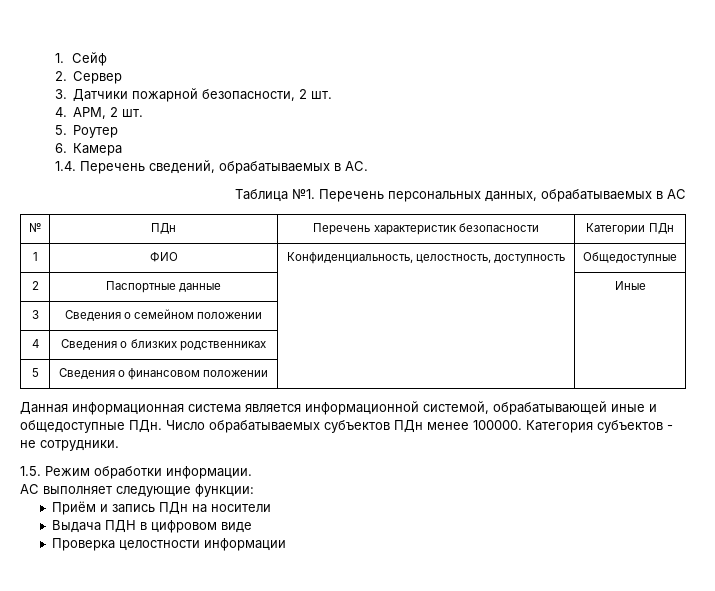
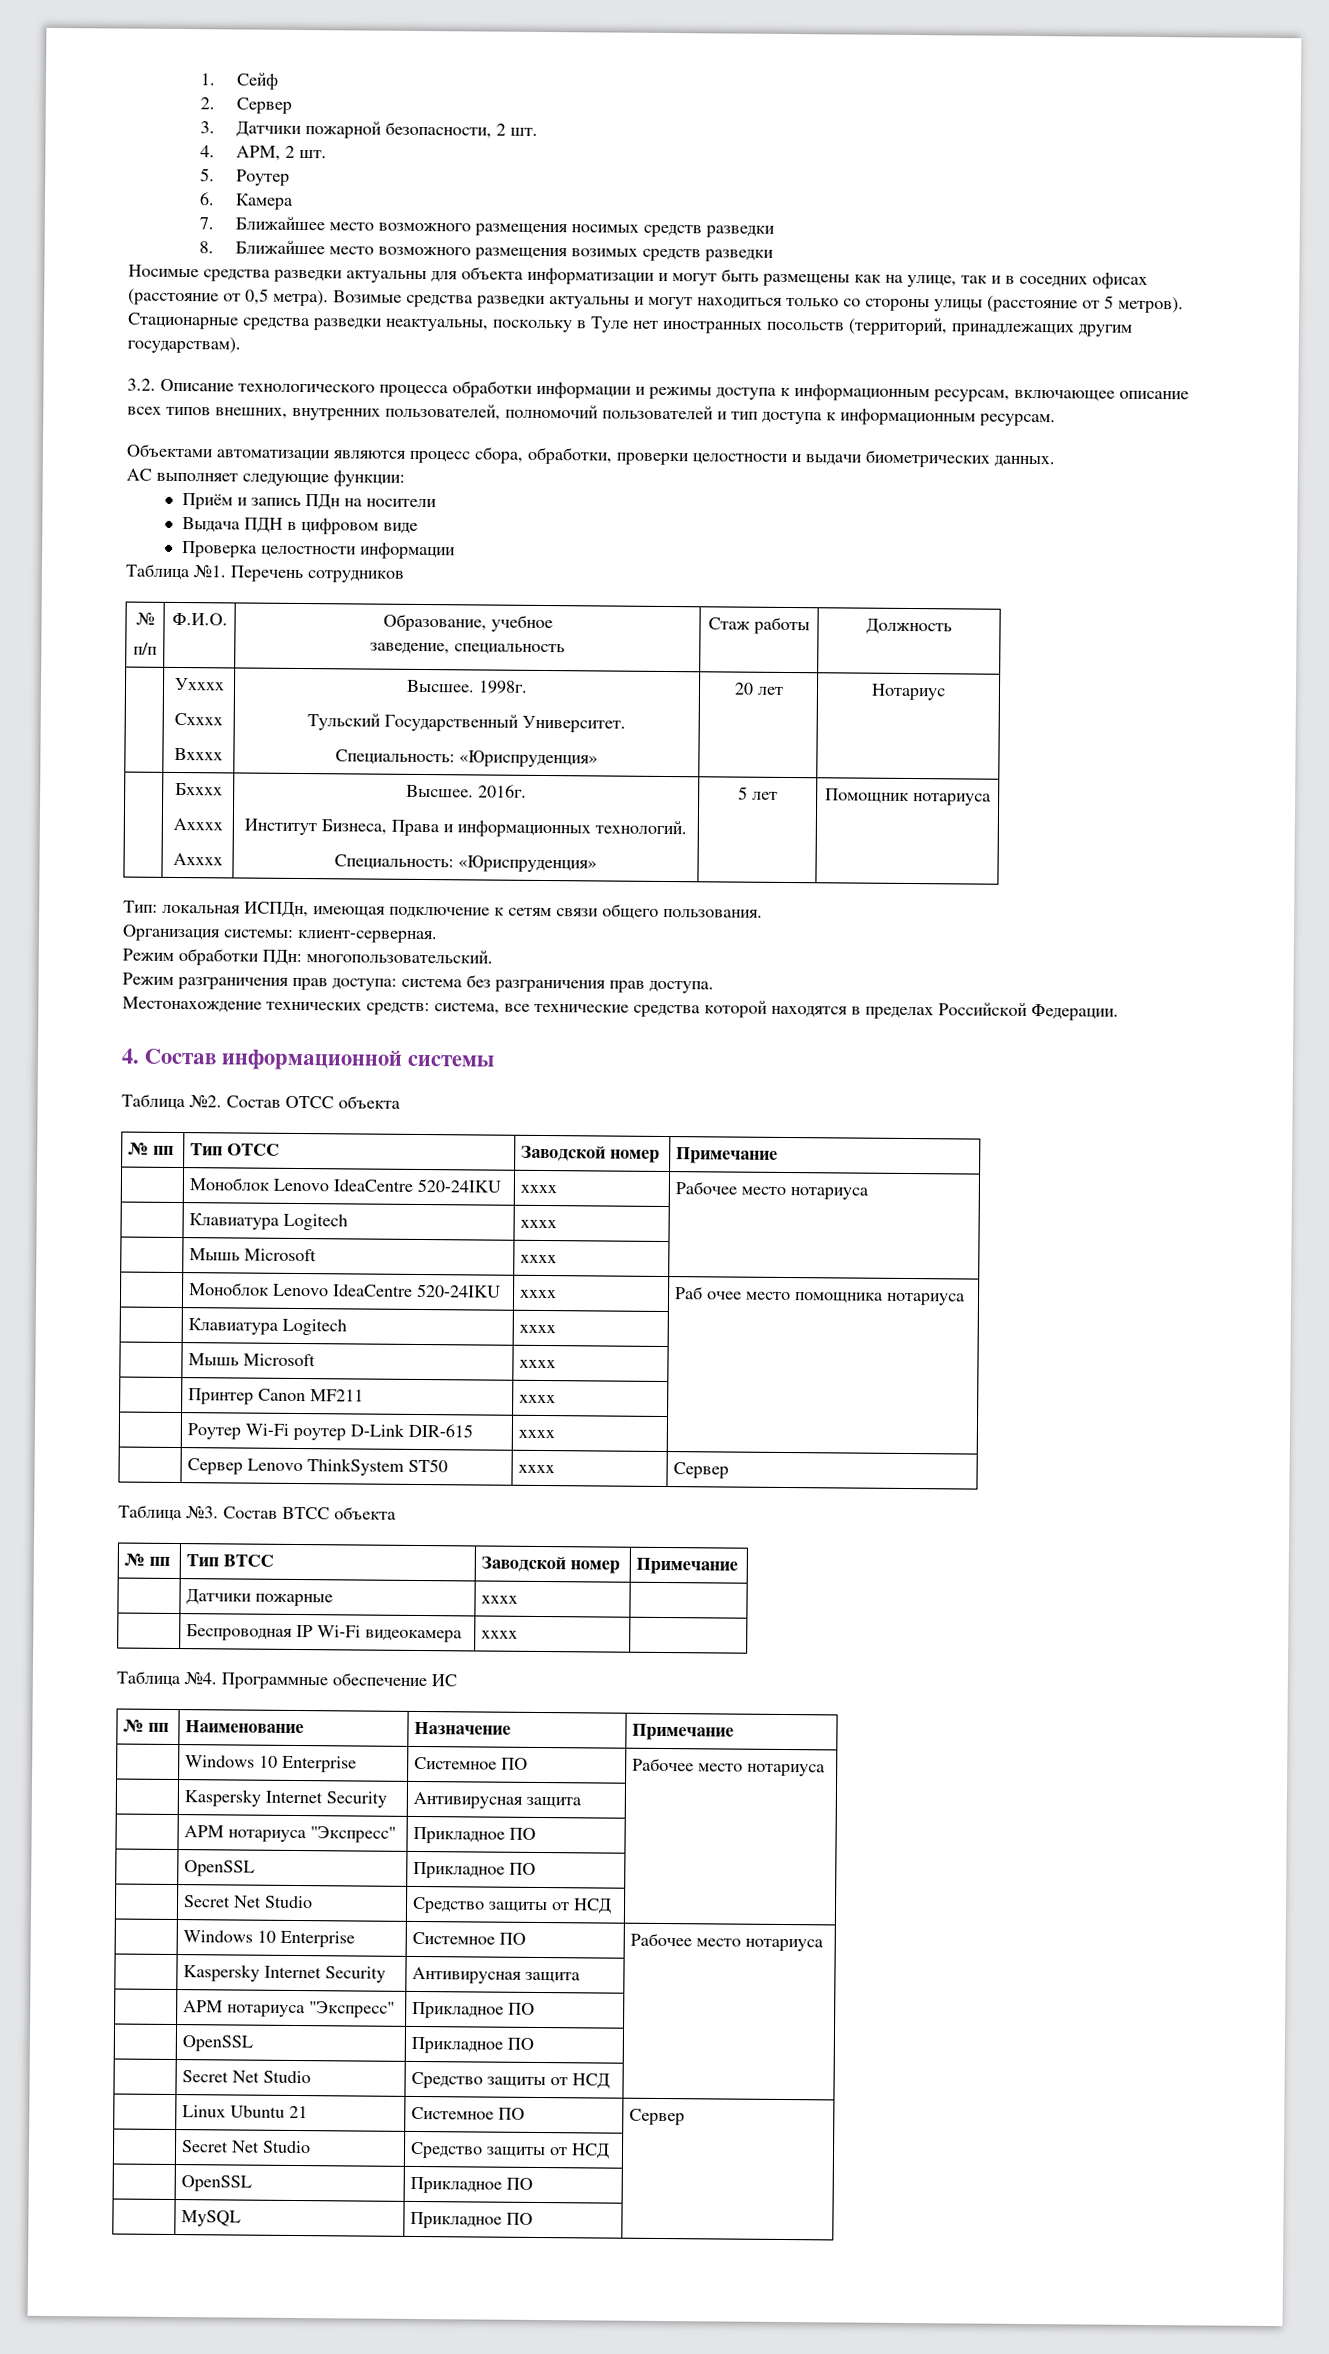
[54,160,368,174] [235,189,686,202] [28,223,42,232] [151,223,176,234] [313,223,539,235] [586,223,674,235] [32,252,38,261] [149,252,178,262] [286,252,566,264] [583,252,677,263] [31,281,39,290] [105,281,222,293] [614,281,646,290] [31,310,39,319] [64,309,263,321] [31,339,39,348] [61,339,266,351] [31,368,39,377] [58,368,269,380] [20,401,657,415] [20,420,673,433] [20,440,119,451] [20,466,252,479] 1.4. Перечень сведений, обрабатываемых в АС. // Таблица №1. Перечень персональных данных, обрабатываемых в АС // № | ПДн | Перечень характеристик безопасности | Категории ПДн // 1 | ФИО | Конфиденциальность, целостность, доступность | Общедоступные // 2 | Паспортные данные | | Иные // 3 | Сведения о семейном положении | | // 4 | Сведения о близких родственниках | | // 5 | Сведения о финансовом положении | | // Данная информационная система является информационной системой, обрабатывающей иные и общедоступные ПДн. Число обрабатываемых субъектов ПДн менее 100000. Категория субъектов - не сотрудники. // 1.5. Режим обработки информации. -> [199,216,776,238] [199,240,775,262] [128,264,1148,289] [128,288,1184,314] [127,312,1133,337] [127,336,241,354] [127,378,1189,402] [127,403,1056,427] [126,443,1055,468] 7. Ближайшее место возможного размещения носимых средств разведки // 8. Ближайшее место возможного размещения возимых средств разведки // Носимые средства разведки актуальны для объекта информатизации и могут быть размещены как на улице, так и в соседних офисах (расстояние от 0,5 метра). Возимые средства разведки актуальны и могут находиться только со стороны улицы (расстояние от 5 метров). Стационарные средства разведки неактуальны, поскольку в Туле нет иностранных посольств (территорий, принадлежащих другим государствам). // 3.2. Описание технологического процесса обработки информации и режимы доступа к информационным ресурсам, включающее описание всех типов внешних, внутренних пользователей, полномочий пользователей и тип доступа к информационным ресурсам. // Объектами автоматизации являются процесс сбора, обработки, проверки целостности и выдачи биометрических данных.
(286, 544) none -> [125,563,404,583] [135,612,155,625] [133,642,158,655] [171,612,228,626] [382,613,553,633] [370,642,565,656] [708,616,810,635] [866,618,952,635] [173,677,225,691] [174,712,223,726] [174,747,223,761] [406,679,528,694] [307,713,626,733] [335,749,598,768] [733,682,784,695] [871,683,946,701] [174,782,223,796] [172,817,223,831] [172,852,223,866] [406,784,527,798] [244,818,687,838] [334,854,597,873] [738,786,778,800] [825,788,992,806] [123,900,763,920] [122,924,438,944] [122,948,493,966] [122,972,714,994] [122,996,1119,1021] [121,1048,495,1071] [121,1093,401,1111] [128,1142,175,1155] [190,1143,281,1156] [521,1145,661,1163] [676,1147,779,1164] [189,1177,502,1193] [520,1184,558,1194] [675,1181,870,1200] [189,1213,349,1231] [520,1219,558,1229] [189,1248,318,1262] [520,1254,558,1264] [189,1282,502,1298] [520,1289,558,1299] [674,1286,967,1306] [188,1318,348,1336] [519,1324,557,1334] [188,1353,317,1367] [519,1359,557,1369] [188,1388,365,1405] [519,1394,557,1404] [187,1423,474,1441] [518,1429,556,1439] [187,1458,449,1476] [518,1464,556,1474] [673,1462,730,1479] [118,1504,397,1522] [124,1553,171,1566] [186,1554,275,1567] [481,1556,621,1574] [636,1557,739,1575] [186,1589,334,1607] [481,1595,519,1604] [186,1624,464,1643] [481,1630,519,1639] [116,1670,457,1690] [123,1719,170,1732] [185,1720,305,1734] [414,1721,512,1735] [632,1723,735,1741] [185,1755,358,1773] [414,1756,529,1770] [632,1757,827,1777] [184,1789,388,1808] [413,1791,583,1809] [184,1825,397,1843] [413,1826,537,1844] [184,1860,256,1877] [413,1861,537,1879] [183,1895,314,1909] [412,1896,613,1914] [183,1930,356,1948] [412,1931,527,1945] [630,1932,825,1952] [183,1964,387,1983] [412,1966,582,1984] [183,2000,396,2018] [412,2001,536,2019] [182,2035,254,2052] [411,2036,535,2054] [182,2070,312,2084] [411,2071,611,2089] [182,2105,309,2119] [411,2106,526,2120] [629,2108,686,2126] [181,2140,312,2154] [410,2141,611,2159] [181,2175,253,2192] [410,2176,534,2194] [181,2210,242,2227] [410,2211,534,2229] // Таблица №1. Перечень сотрудников // № // п/п | Ф.И.О. | Образование, учебное // заведение, специальность | Стаж работы | Должность // | Ухххх // Схххх // Вхххх | Высшее. 1998г. // Тульский Государственный Университет. // Специальность: «Юриспруденция» | 20 лет | Нотариус // | Бхххх // Ахххх // Ахххх | Высшее. 2016г. // Институт Бизнеса, Права и информационных технологий. // Специальность: «Юриспруденция» | 5 лет | Помощник нотариуса // Тип: локальная ИСПДн, имеющая подключение к сетям связи общего пользования. // Организация системы: клиент-серверная. // Режим обработки ПДн: многопользовательский. // Режим разграничения прав доступа: система без разграничения прав доступа. // Местонахождение технических средств: система, все технические средства которой находятся в пределах Российской Федерации. // 4. Состав информационной системы // Таблица №2. Состав ОТСС объекта // № пп | Тип ОТСС | Заводской номер | Примечание // | Моноблок Lenovo IdeaCentre 520-24IKU | xxxx | Рабочее место нотариуса // | Клавиатура Logitech | xxxx | // | Мышь Microsoft | xxxx | // | Моноблок Lenovo IdeaCentre 520-24IKU | xxxx | Раб очее место помощника нотариуса // | Клавиатура Logitech | xxxx | // | Мышь Microsoft | xxxx | // | Принтер Canon MF211 | xxxx | // | Роутер Wi-Fi роутер D-Link DIR-615 | xxxx | // | Сервер Lenovo ThinkSystem ST50 | xxxx | Сервер // Таблица №3. Состав ВТСС объекта // № пп | Тип ВТСС | Заводской номер | Примечание // | Датчики пожарные | xxxx | // | Беспроводная IP Wi-Fi видеокамера | xxxx | // Таблица №4. Программные обеспечение ИС // № пп | Наименование | Назначение | Примечание // | Windows 10 Enterprise | Системное ПО | Рабочее место нотариуса // | Kaspersky Internet Security | Антивирусная защита | // | АРМ нотариуса "Экспресс" | Прикладное ПО | // | OpenSSL | Прикладное ПО | // | Secret Net Studio | Средство защиты от НСД | // | Windows 10 Enterprise | Системное ПО | Рабочее место нотариуса // | Kaspersky Internet Security | Антивирусная защита | // | АРМ нотариуса "Экспресс" | Прикладное ПО | // | OpenSSL | Прикладное ПО | // | Secret Net Studio | Средство защиты от НСД | // | Linux Ubuntu 21 | Системное ПО | Сервер // | Secret Net Studio | Средство защиты от НСД | // | OpenSSL | Прикладное ПО | // | MySQL | Прикладное ПО |

